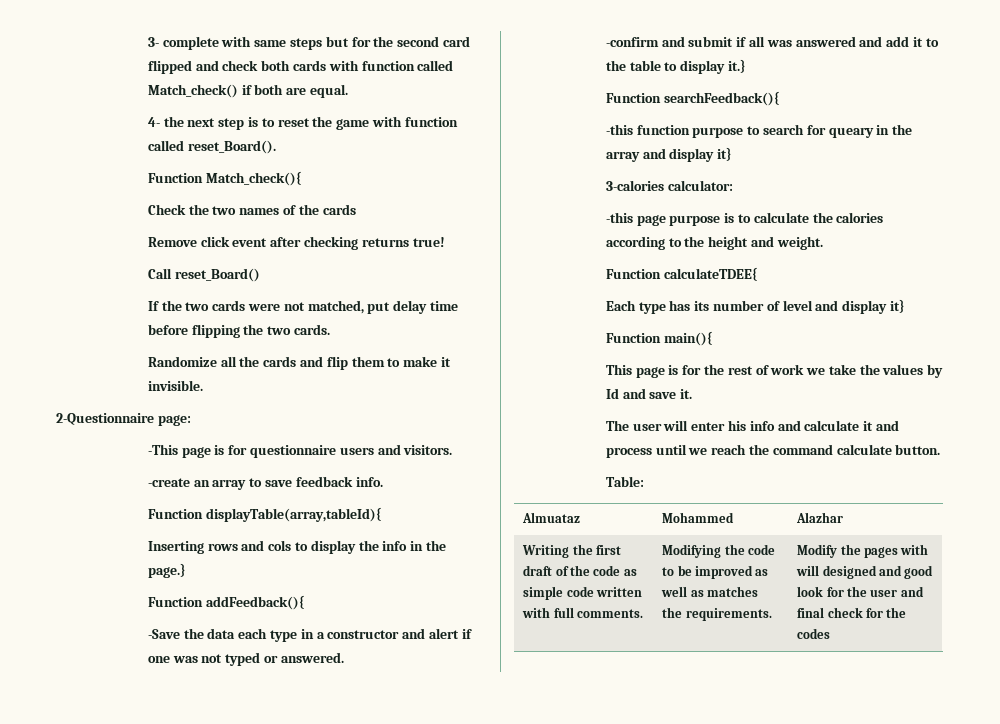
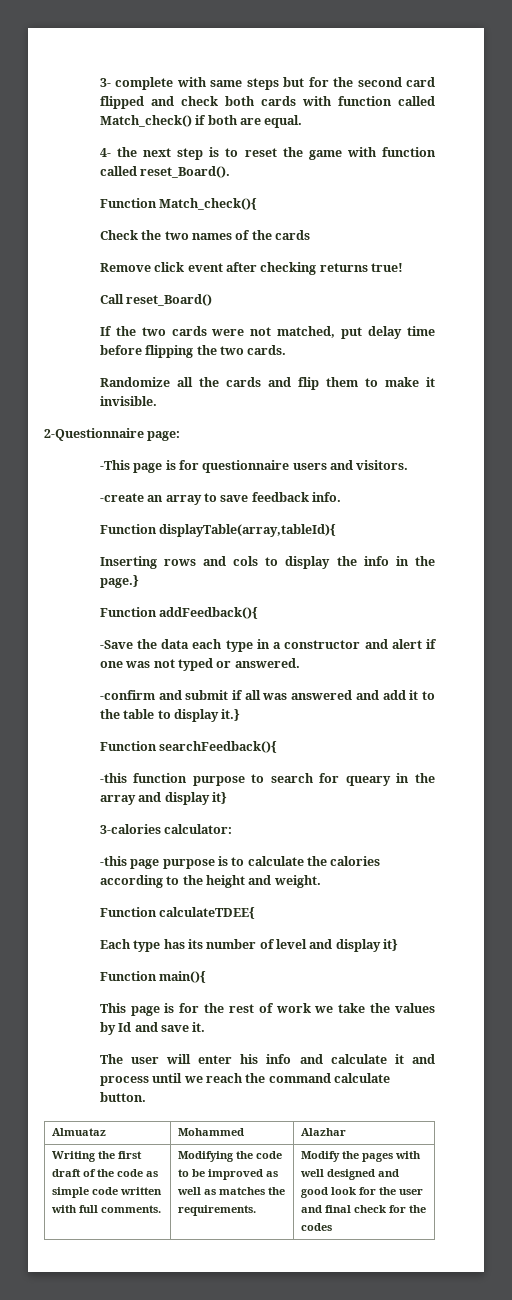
[605,476,644,487] // Table: -> (146, 1097) none
[796,565,820,576] will -> [300,1169,325,1177] well

